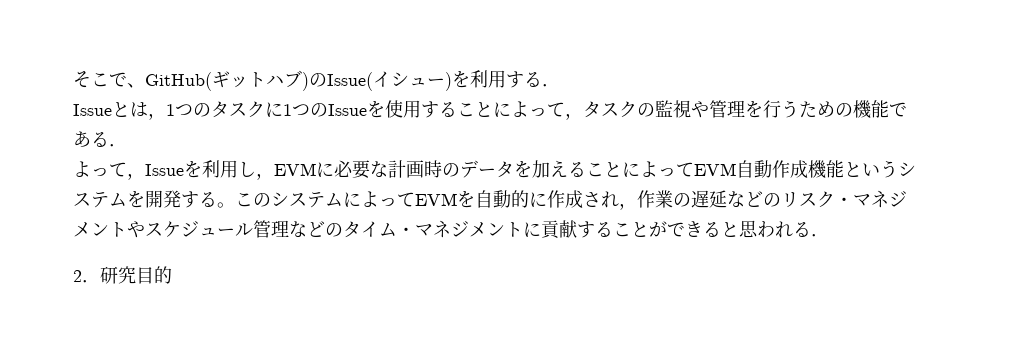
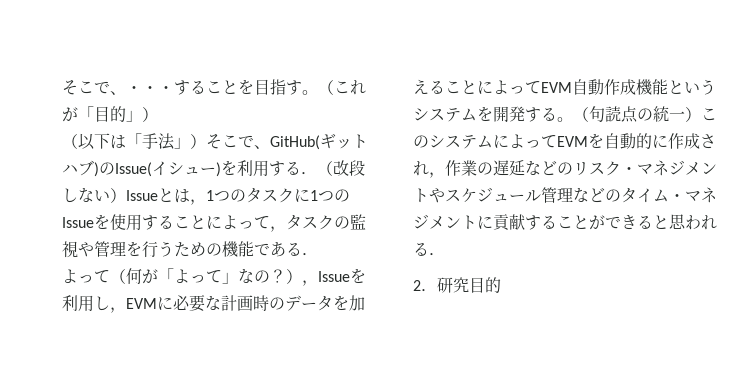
[73,71,145,88] そこで、 -> [62,79,366,95] [62,106,158,122] [62,133,270,150] そこで、・・・することを目指す。（これが「目的」） // （以下は「手法」）そこで、
(560, 85) // -> [317,160,365,176] [62,187,126,203] （改段しない）
(127, 169) none -> [110,268,302,284] （何が「よって」なの？）
(235, 205) none -> [573,106,701,123] （句読点の統一）

